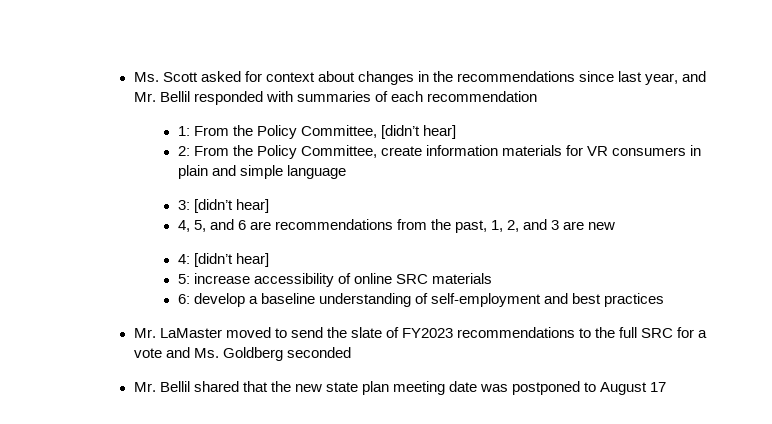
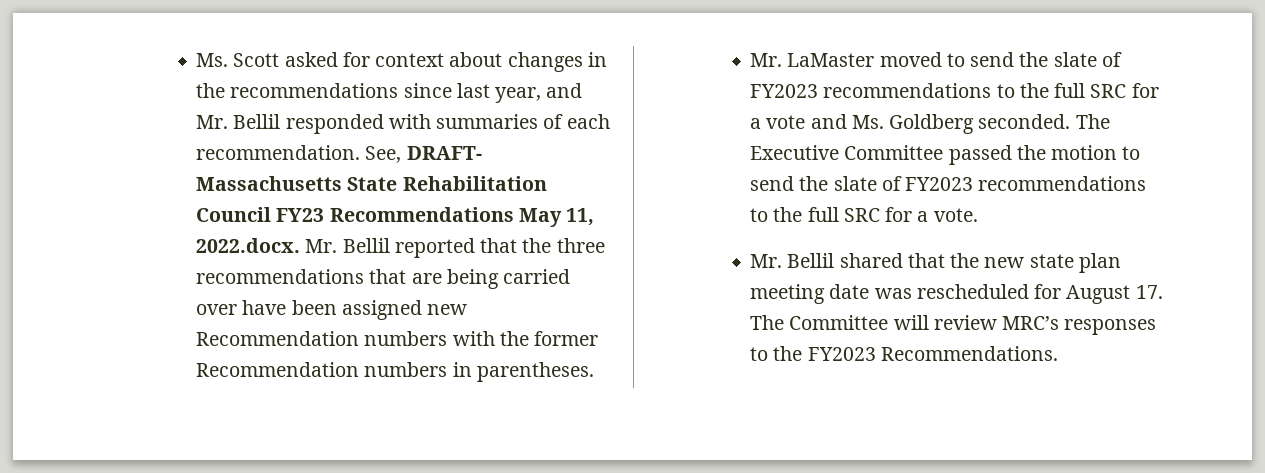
[426,91,537,102] [177,125,457,139] [177,145,702,159] [177,165,346,179] [177,199,269,213] [177,219,616,233] [177,253,269,267] [177,273,493,287] [177,293,665,307] recommendation // 1: From the Policy Committee, [didn’t hear] // 2: From the Policy Committee, create information materials for VR consumers in plain and simple language // 3: [didn’t hear] // 4, 5, and 6 are recommendations from the past, 1, 2, and 3 are new // 4: [didn’t hear] // 5: increase accessibility of online SRC materials // 6: develop a baseline understanding of self-employment and best practices -> [196,145,482,163] [196,176,547,191] [196,207,595,227] [196,238,605,258] [196,269,571,289] [196,300,468,320] [196,331,599,346] [196,362,594,382] recommendation. See, DRAFT- Massachusetts State Rehabilitation Council FY23 Recommendations May 11, 2022.docx. Mr. Bellil reported that the three recommendations that are being carried over have been assigned new Recommendation numbers with the former Recommendation numbers in parentheses.
[286,347,351,358] seconded -> [978,114,1110,129] [750,145,1141,165] [750,176,1147,191] [750,207,978,222] seconded. The Executive Committee passed the motion to send the slate of FY2023 recommendations to the full SRC for a vote.
[512,381,667,395] postponed to August 17 -> [916,284,1163,304] [750,315,1157,335] [750,346,1058,361] rescheduled for August 17. The Committee will review MRC’s responses to the FY2023 Recommendations.

